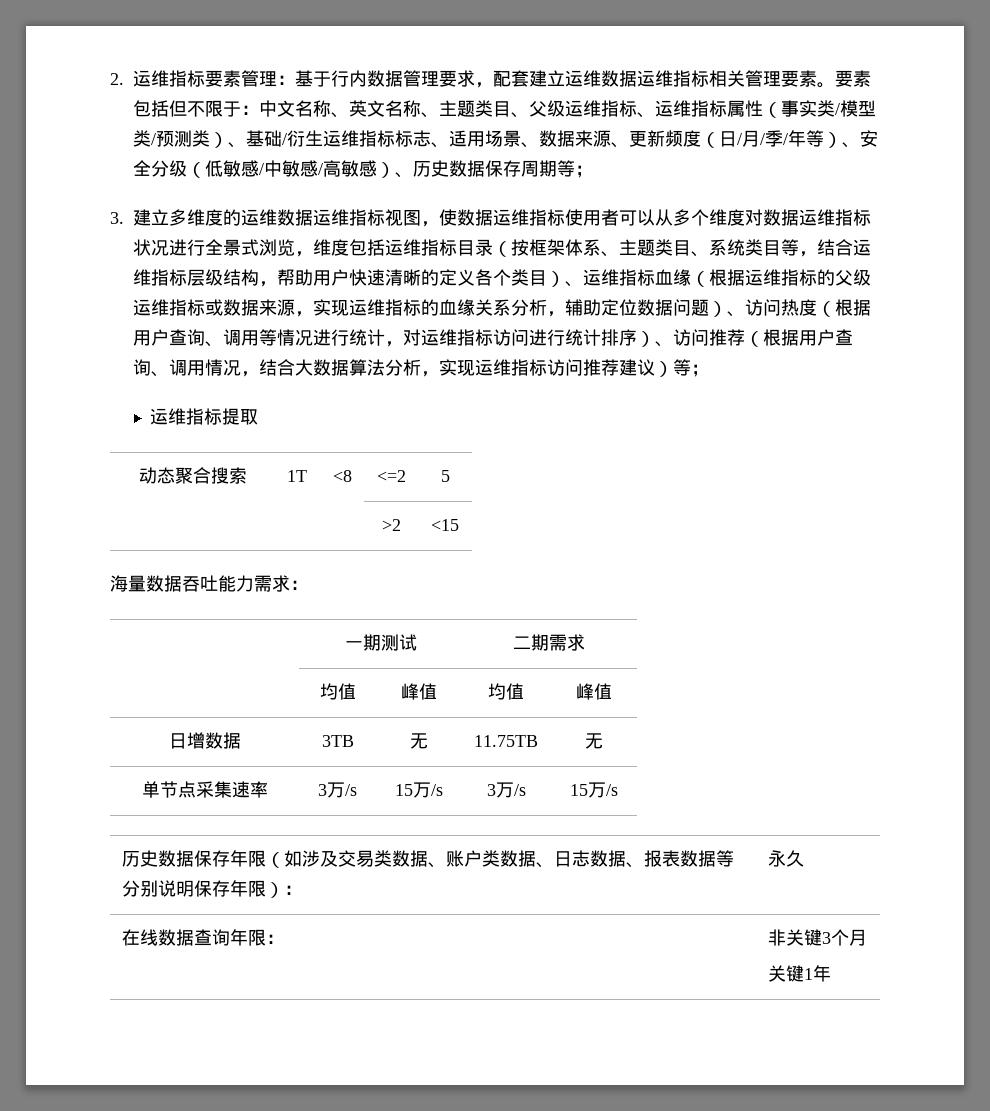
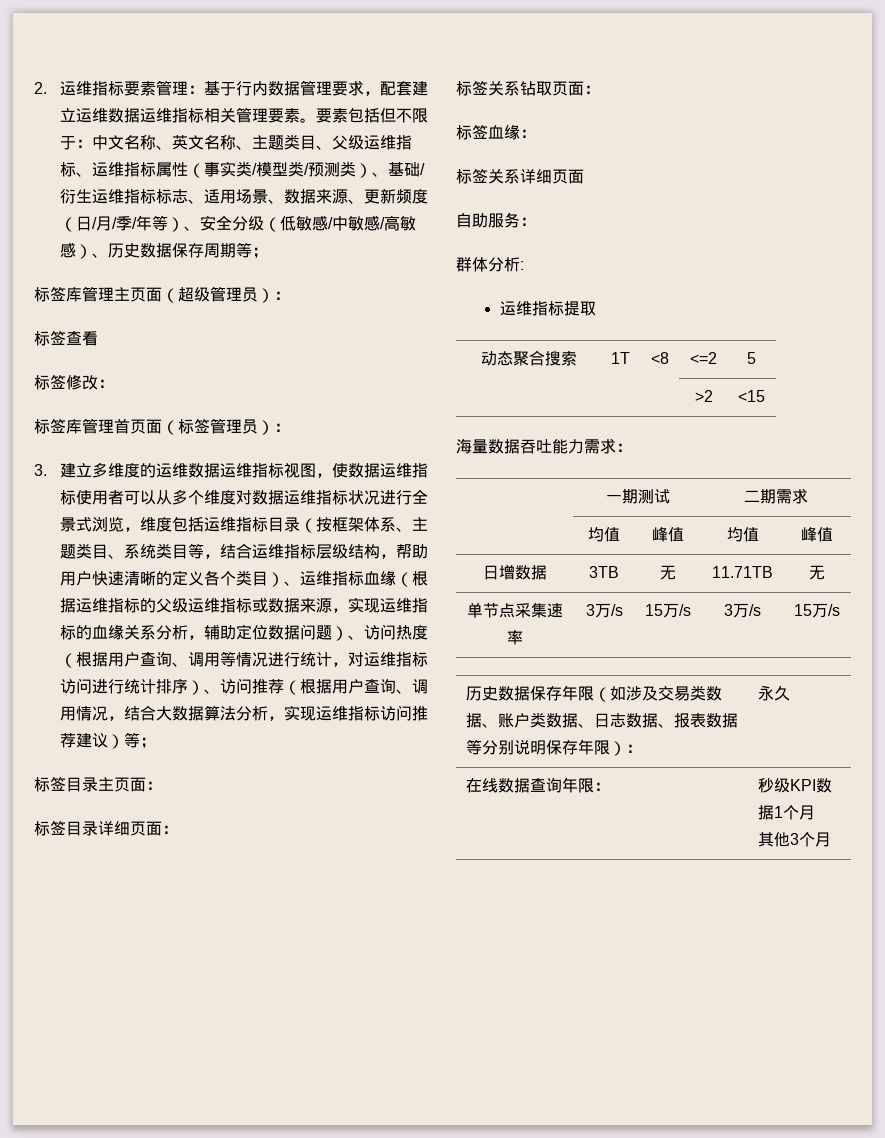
(593, 171) none -> [34,286,290,303] [34,330,98,346] [34,374,114,390] [34,418,290,435] // 标签库管理主页面（超级管理员）： // 标签查看 // 标签修改： // 标签库管理首页面（标签管理员）：
(709, 370) none -> [34,776,162,792] [34,820,178,836] [456,80,600,96] [456,124,536,140] [456,168,584,184] [456,212,536,228] [456,257,524,272] // 标签目录主页面： // 标签目录详细页面： // 标签关系钻取页面： // 标签血缘： // 标签关系详细页面 // 自助服务： // 群体分析:
[474,735,538,747] 11.75TB -> [712,566,773,578] 11.71TB
[768,929,823,946] 非关键 -> [757,778,832,793] [757,805,815,820] [757,832,790,847] 秒级KPI数据1个月 // 其他
[768,965,832,982] // 关键1年 -> (831, 839) none

